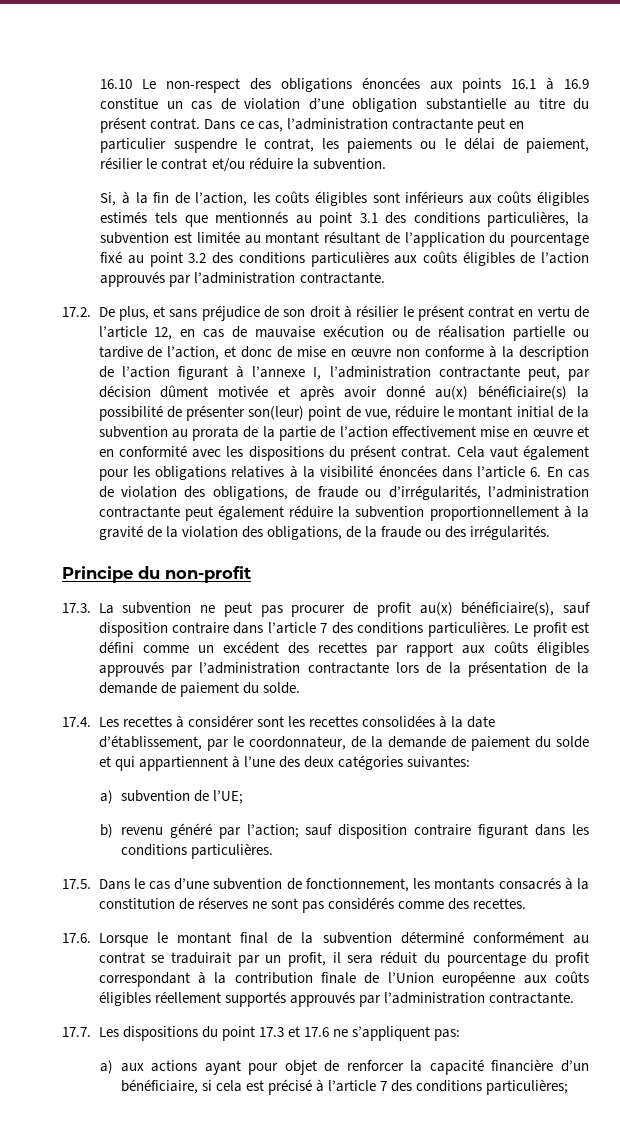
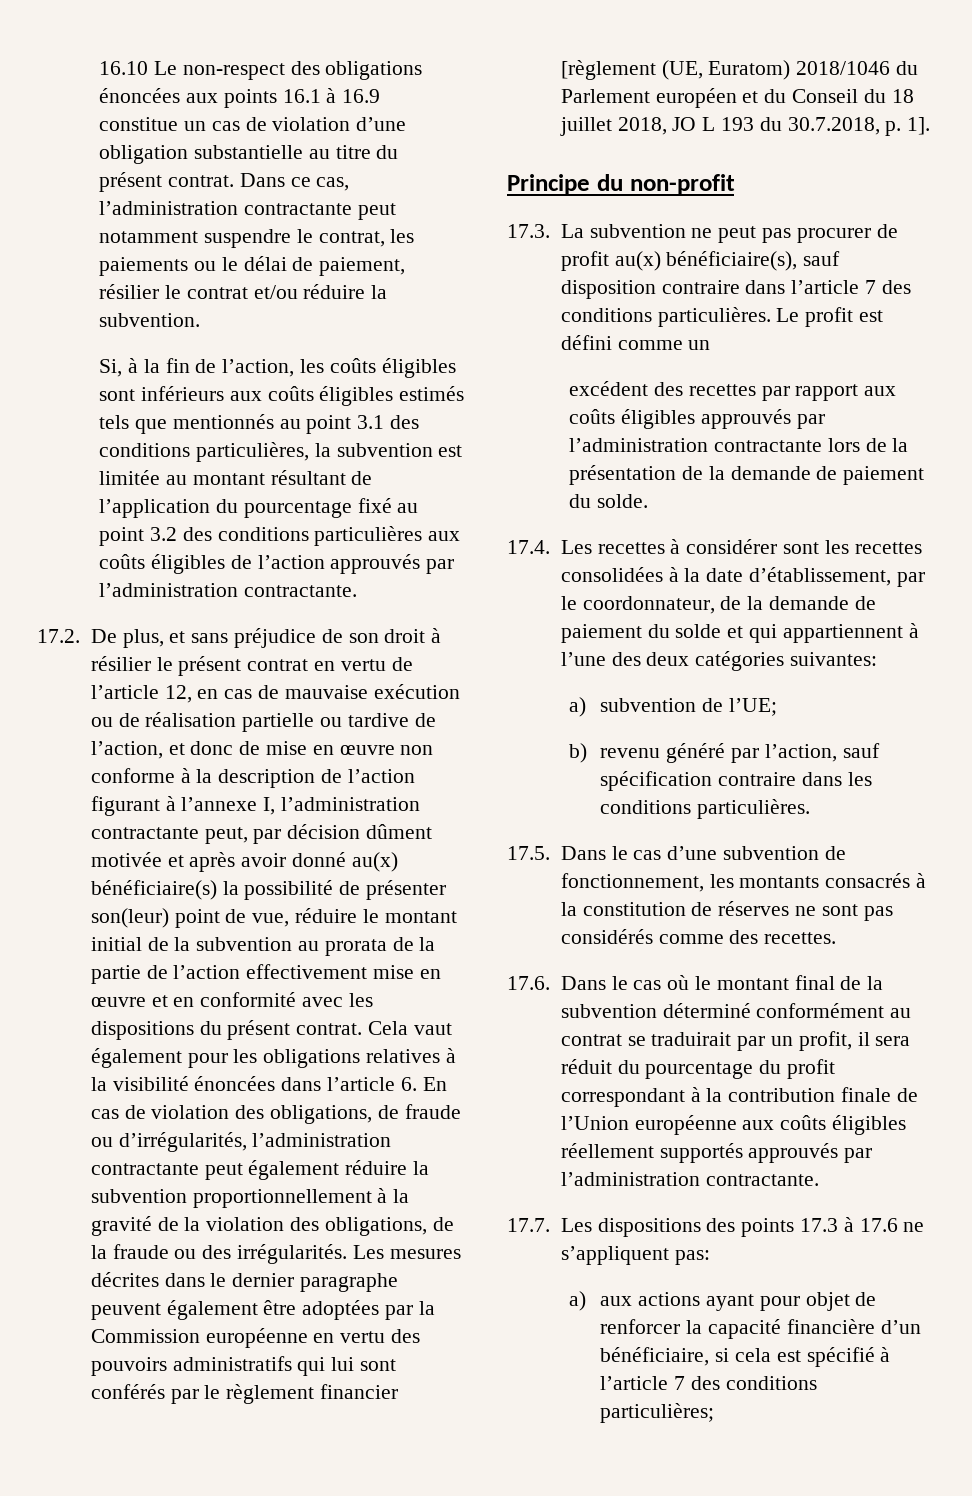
[508,121,524,129] [100,138,167,153] en particulier -> [99,231,199,243] notamment
(551, 532) none -> [352,1245,461,1259] [90,1272,398,1292] [90,1300,435,1320] [90,1328,420,1348] [90,1356,396,1376] [90,1384,398,1404] [560,60,918,80] [560,88,914,108] [559,117,931,136] Les mesures décrites dans le dernier paragraphe peuvent également être adoptées par la Commission européenne en vertu des pouvoirs administratifs qui lui sont conférés par le règlement financier [règlement (UE, Euratom) 2018/1046 du Parlement européen et du Conseil du 18 juillet 2018, JO L 193 du 30.7.2018, p. 1].
(214, 649) none -> (711, 345) //
[246,824,529,839] l’action; sauf disposition contraire figurant -> [764,743,880,762] [600,771,797,791] l’action, sauf spécification contraire
[98,933,148,947] Lorsque -> [560,975,690,990] Dans le cas où
[201,1026,300,1041] du point 17.3 et -> [706,1217,854,1237] des points 17.3 à
[268,1079,313,1095] précisé -> [806,1347,875,1367] spécifié

